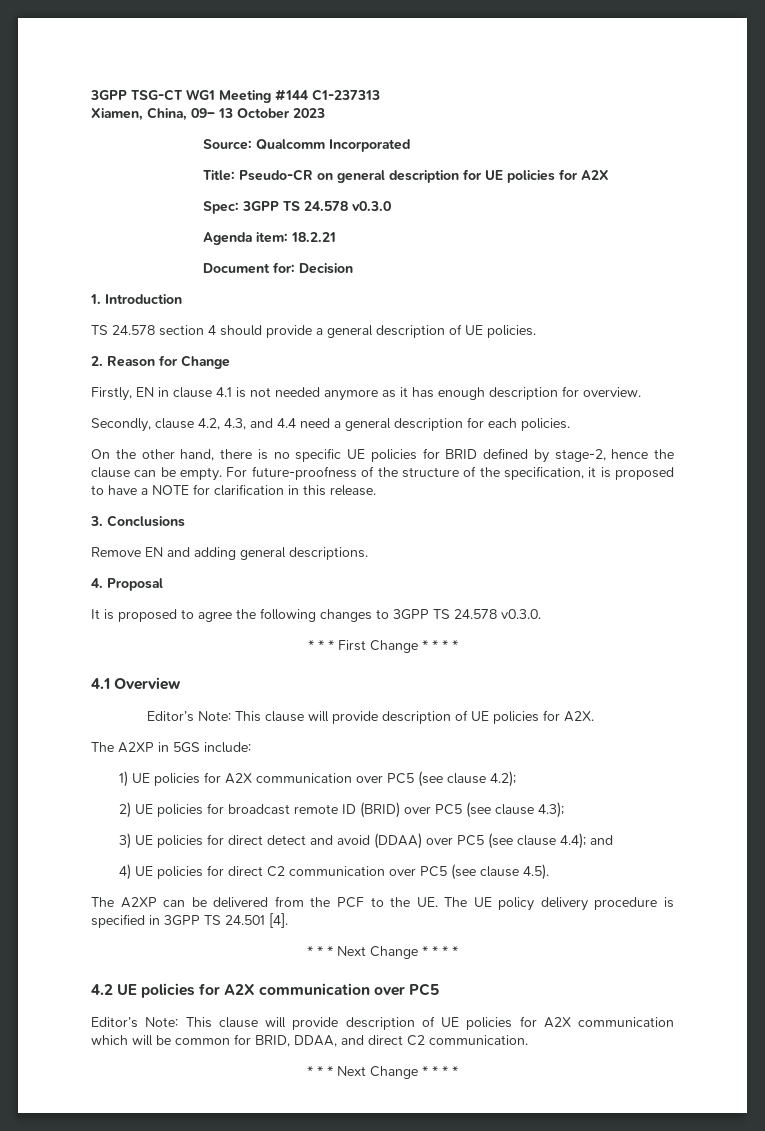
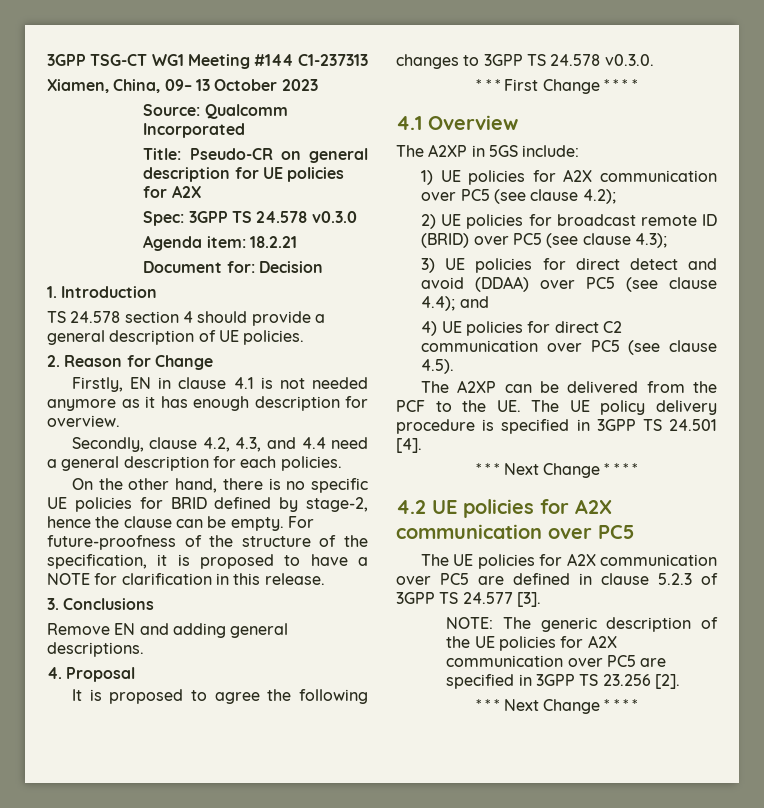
[146,710,594,724] // Editor’s Note: This clause will provide description of UE policies for A2X. -> (518, 122) none
[91,1016,674,1030] [91,1034,528,1047] Editor’s Note: This clause will provide description of UE policies for A2X communication which will be common for BRID, DDAA, and direct C2 communication. -> [420,553,717,569] [396,573,718,585] [396,592,541,607] [446,617,718,632] [446,635,617,651] [446,655,667,667] [446,674,681,689] The UE policies for A2X communication over PC5 are defined in clause 5.2.3 of 3GPP TS 24.577 [3]. // NOTE: The generic description of the UE policies for A2X communication over PC5 are specified in 3GPP TS 23.256 [2].

